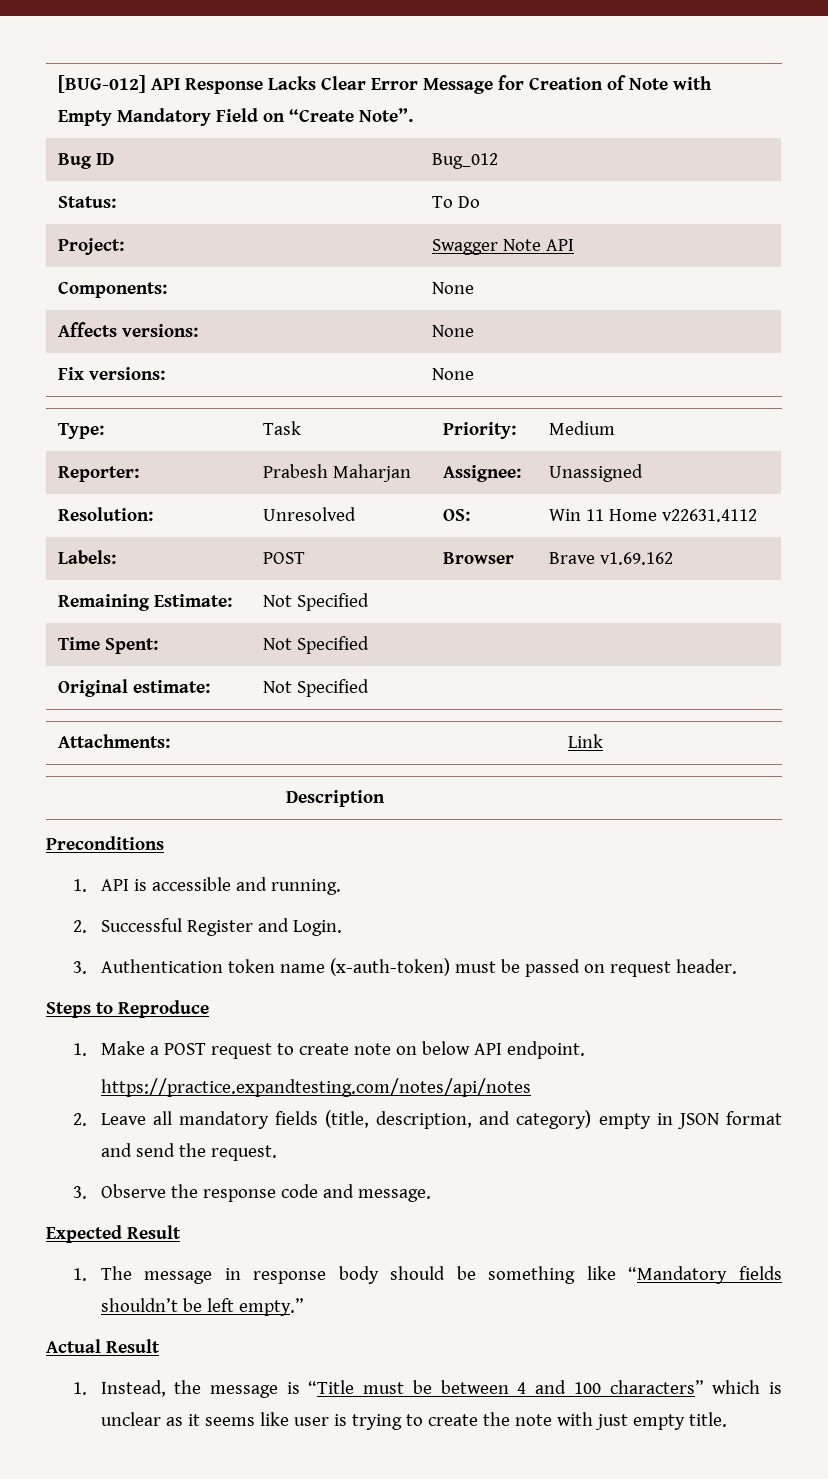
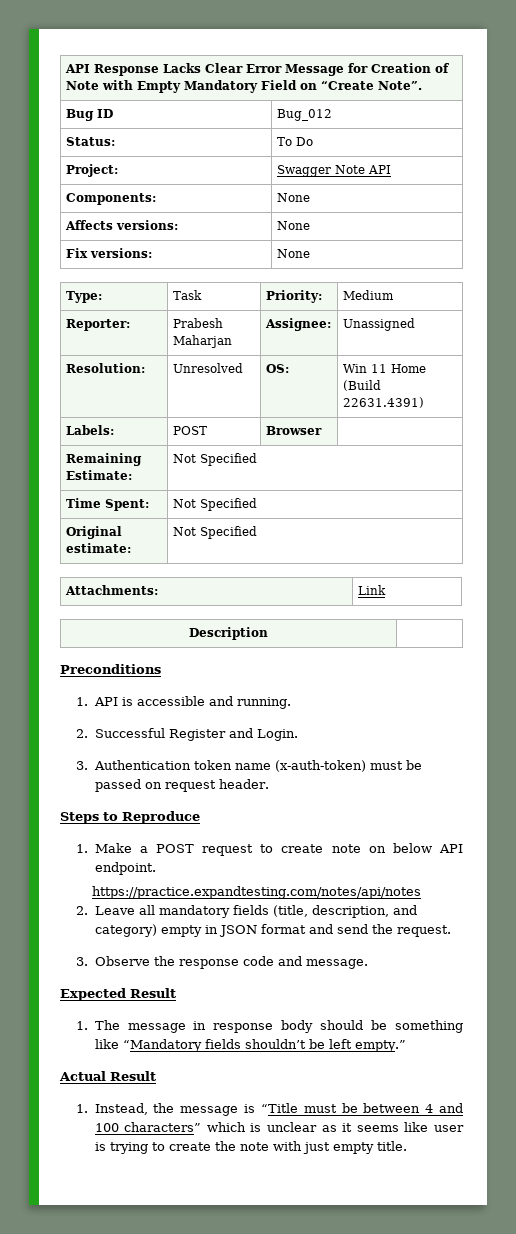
[58,75,147,93] [BUG-012] -> (64, 68) none
[662,509,758,522] v22631.4112 -> [342,380,381,391] [342,397,424,408] (Build 22631.4391)
[549,552,674,565] Brave v1.69.162 -> (322, 430) none

